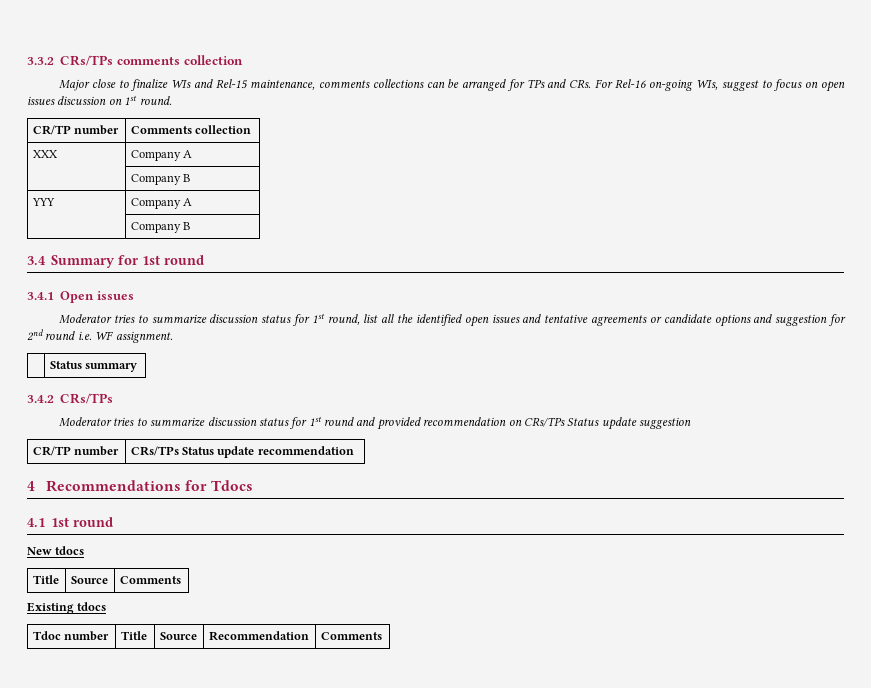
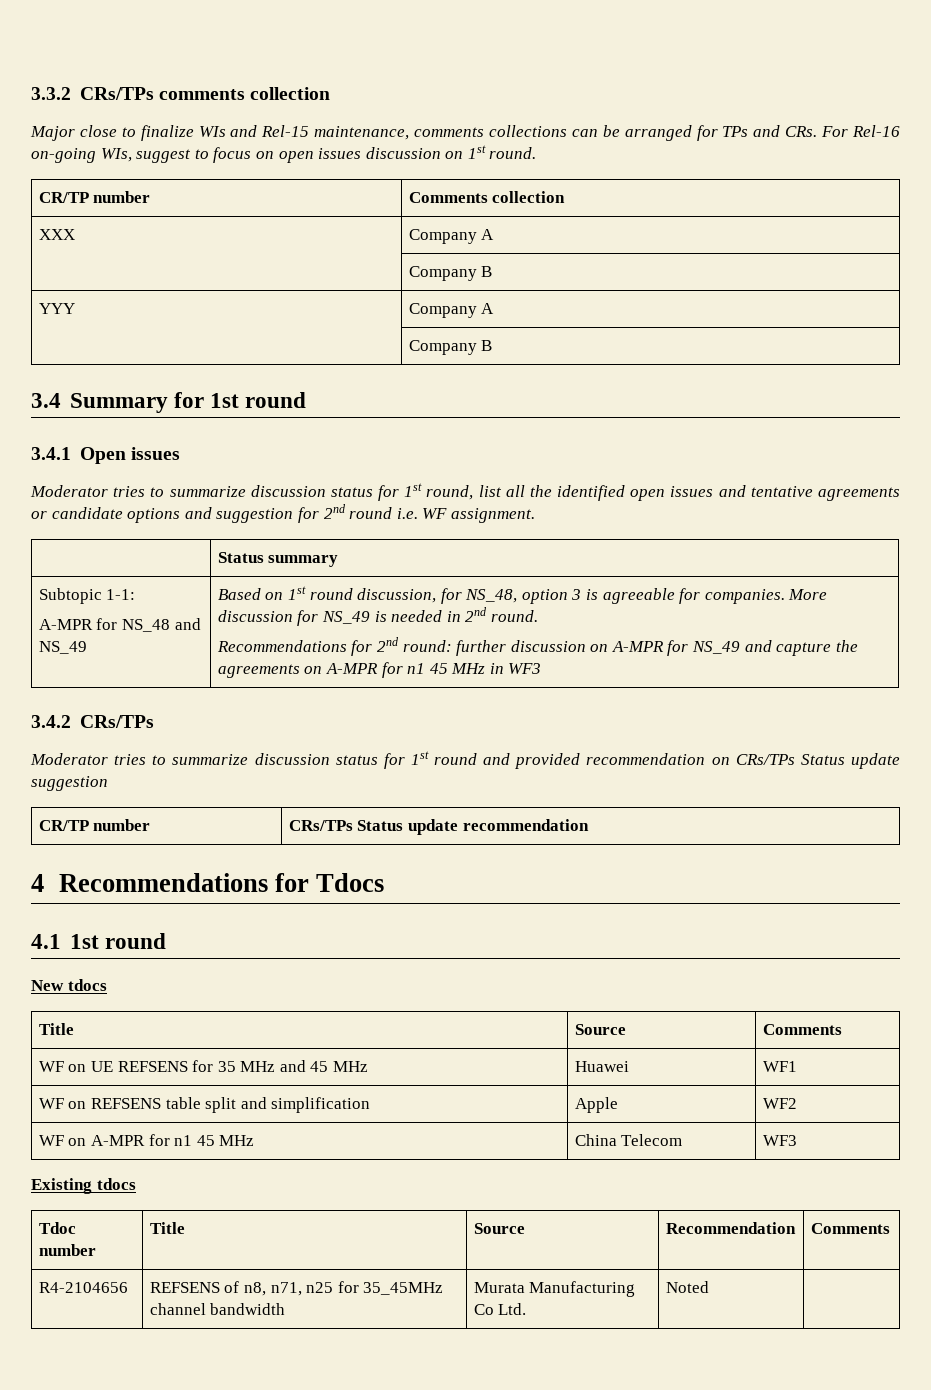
(138, 367) none -> [38,588,136,604] [38,618,201,632] [38,641,87,654] [217,586,828,604] [217,607,538,626] [216,637,858,656] [217,662,542,678] // Subtopic 1-1: // A-MPR for NS_48 and NS_49 | Based on 1st round discussion, for NS_48, option 3 is agreeable for companies. More discussion for NS_49 is needed in 2nd round. // Recommendations for 2nd round: further discussion on A-MPR for NS_49 and capture the agreements on A-MPR for n1 45 MHz in WF3
(181, 580) none -> [38,1060,369,1072] [574,1061,629,1072] [762,1061,797,1072] [38,1097,371,1113] [574,1097,618,1113] [762,1098,797,1109] [38,1134,255,1146] [574,1134,683,1146] [762,1135,797,1146] // WF on UE REFSENS for 35 MHz and 45 MHz | Huawei | WF1 // WF on REFSENS table split and simplification | Apple | WF2 // WF on A-MPR for n1 45 MHz | China Telecom | WF3
(382, 636) none -> [38,1282,128,1293] [149,1281,444,1296] [149,1303,286,1315] [473,1281,636,1297] [473,1303,527,1315] [665,1281,709,1293] // R4-2104656 | REFSENS of n8, n71, n25 for 35_45MHz channel bandwidth | Murata Manufacturing Co Ltd. | Noted |

